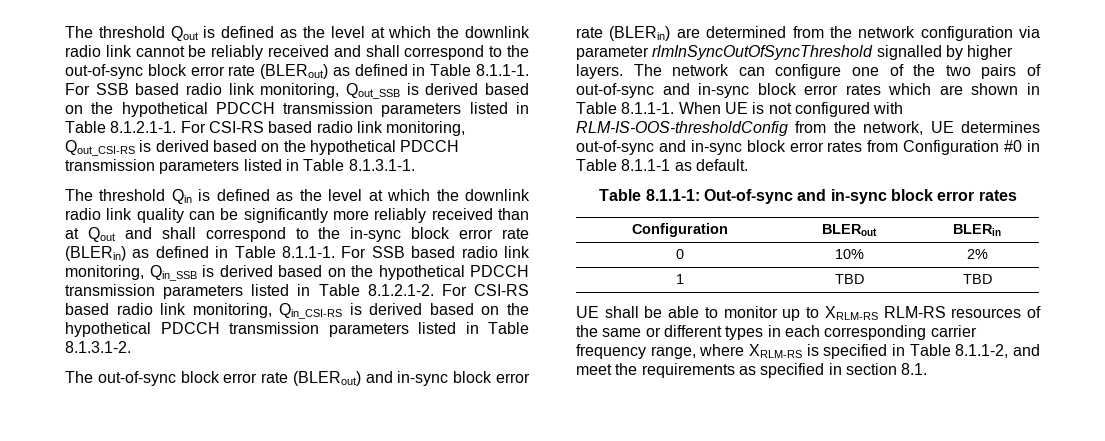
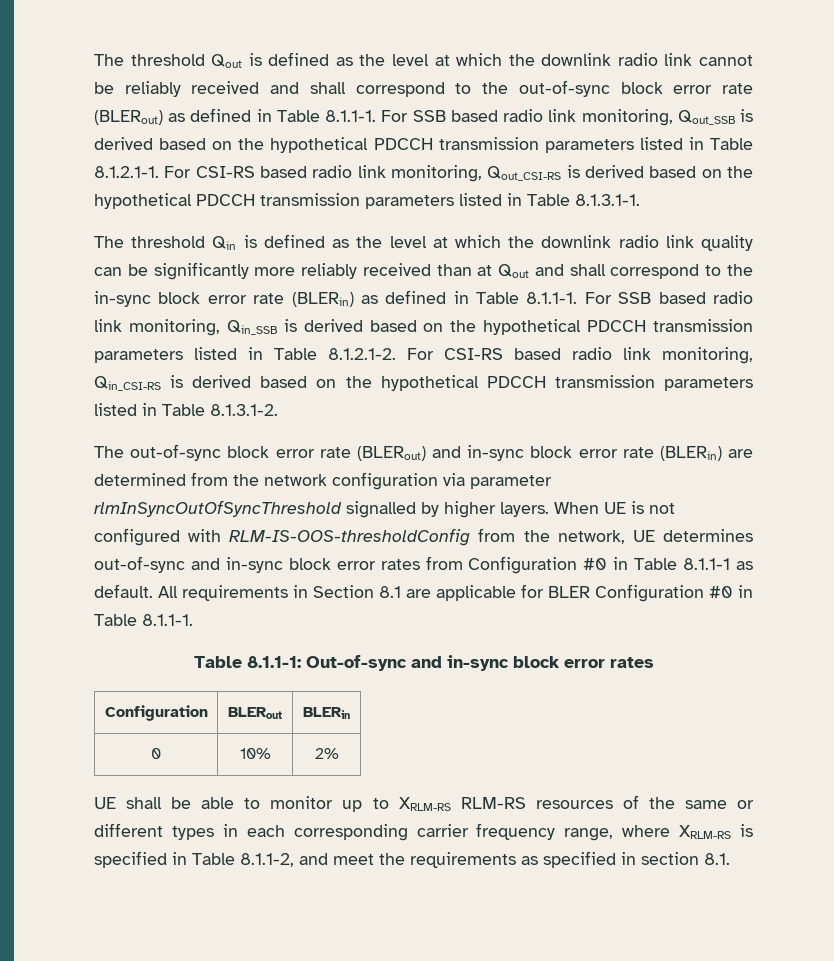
[633,64,1041,79] [576,83,1040,98] [576,102,675,114] The network can configure one of the two pairs of out-of-sync and in-sync block error rates which are shown in Table 8.1.1-1. -> (549, 509) none
(748, 165) none -> [158,584,753,602] [94,614,193,626] All requirements in Section 8.1 are applicable for BLER Configuration #0 in Table 8.1.1-1.
[675,274,684,284] [834,274,864,284] [962,274,992,284] // 1 | TBD | TBD -> (339, 753) none

